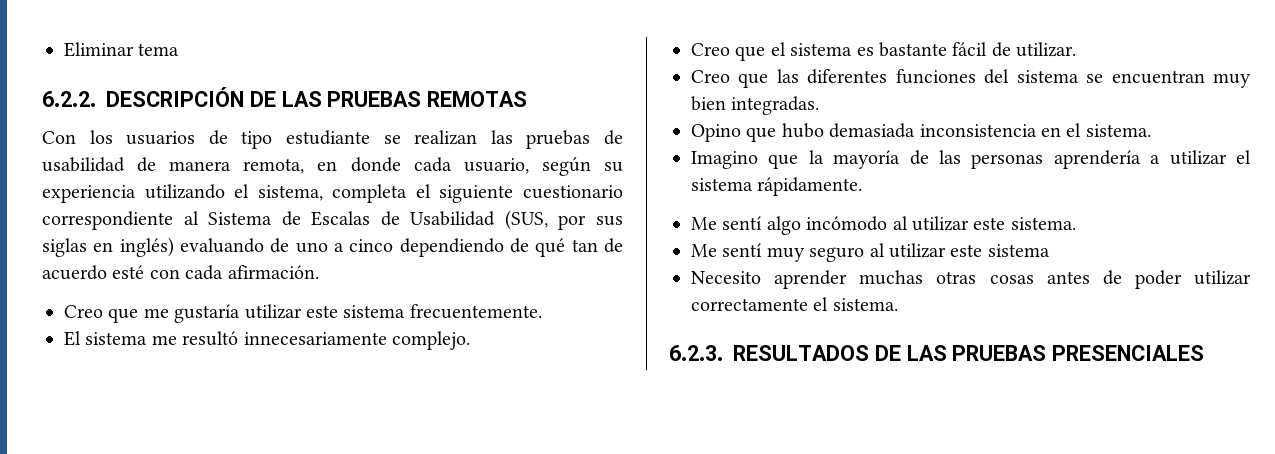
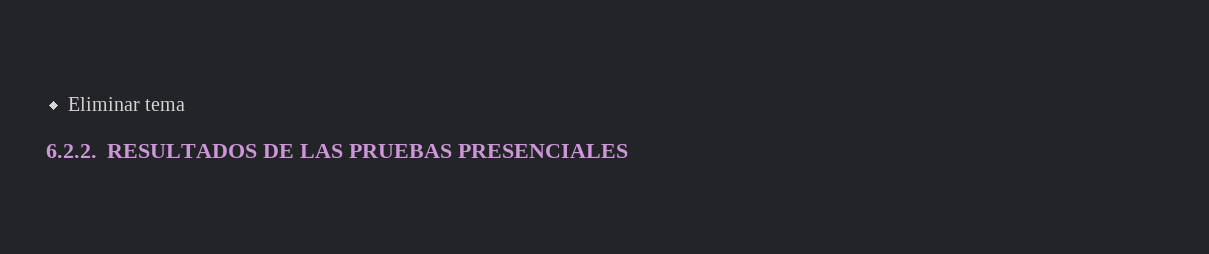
[106,87,528,107] [42,130,624,149] [42,157,623,176] [42,184,623,203] [42,210,623,230] [42,237,623,257] [42,265,319,280] [64,304,542,323] [64,331,470,350] [691,42,1077,61] [691,69,1251,88] [691,96,820,115] [691,123,1151,142] [691,150,1251,169] [691,177,863,196] [691,216,1076,235] [691,243,1050,262] [691,270,1251,289] [691,297,898,311] [669,345,723,361] DESCRIPCIÓN DE LAS PRUEBAS REMOTAS // Con los usuarios de tipo estudiante se realizan las pruebas de usabilidad de manera remota, en donde cada usuario, según su experiencia utilizando el sistema, completa el siguiente cuestionario correspondiente al Sistema de Escalas de Usabilidad (SUS, por sus siglas en inglés) evaluando de uno a cinco dependiendo de qué tan de acuerdo esté con cada afirmación. // Creo que me gustaría utilizar este sistema frecuentemente. // El sistema me resultó innecesariamente complejo. // Creo que el sistema es bastante fácil de utilizar. // Creo que las diferentes funciones del sistema se encuentran muy bien integradas. // Opino que hubo demasiada inconsistencia en el sistema. // Imagino que la mayoría de las personas aprendería a utilizar el sistema rápidamente. // Me sentí algo incómodo al utilizar este sistema. // Me sentí muy seguro al utilizar este sistema // Necesito aprender muchas otras cosas antes de poder utilizar correctamente el sistema. // 6.2.3. -> (97, 151) none

